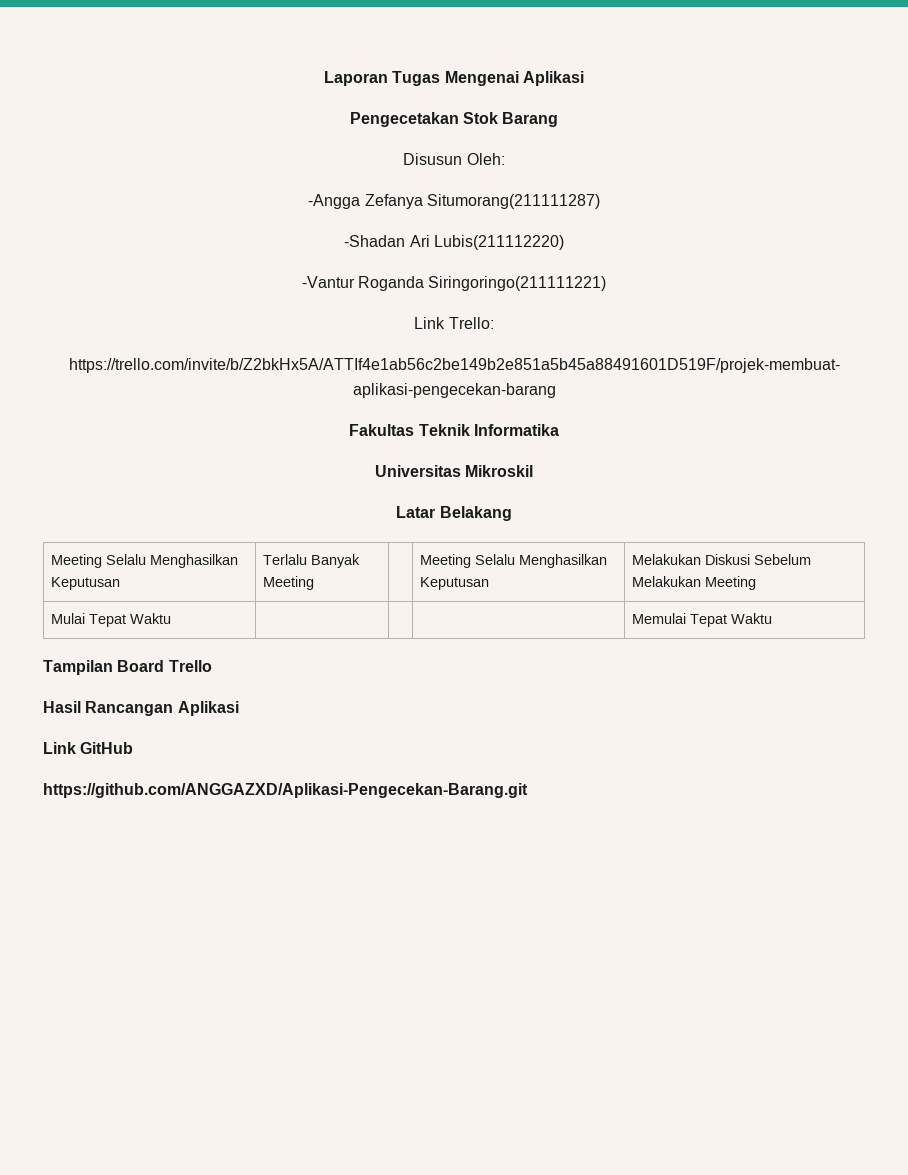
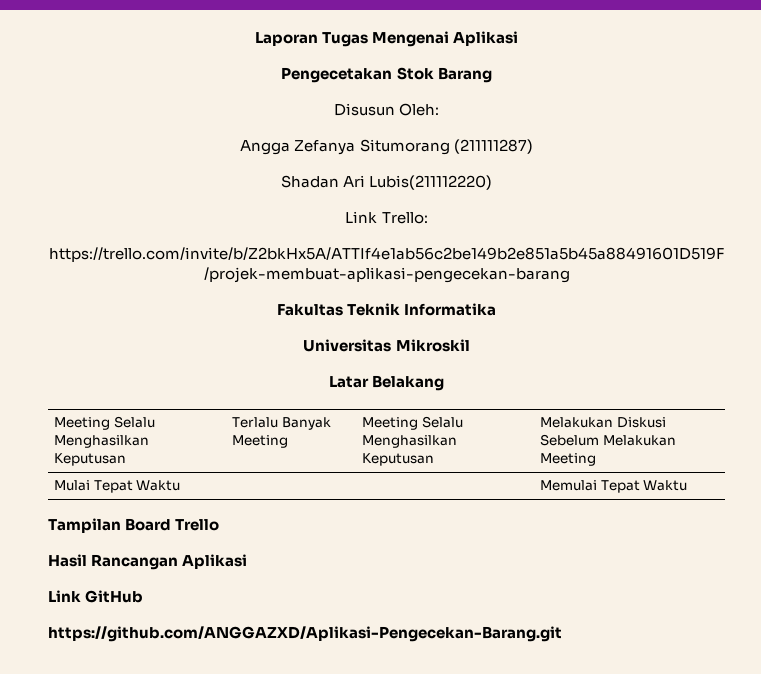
[308,194,600,209] [344,235,406,247] -Angga Zefanya Situmorang(211111287) // -Shadan -> [240,139,533,155] [280,175,339,188] Angga Zefanya Situmorang (211111287) // Shadan
[301,276,607,291] // -Vantur Roganda Siringoringo(211111221) -> (493, 182) none

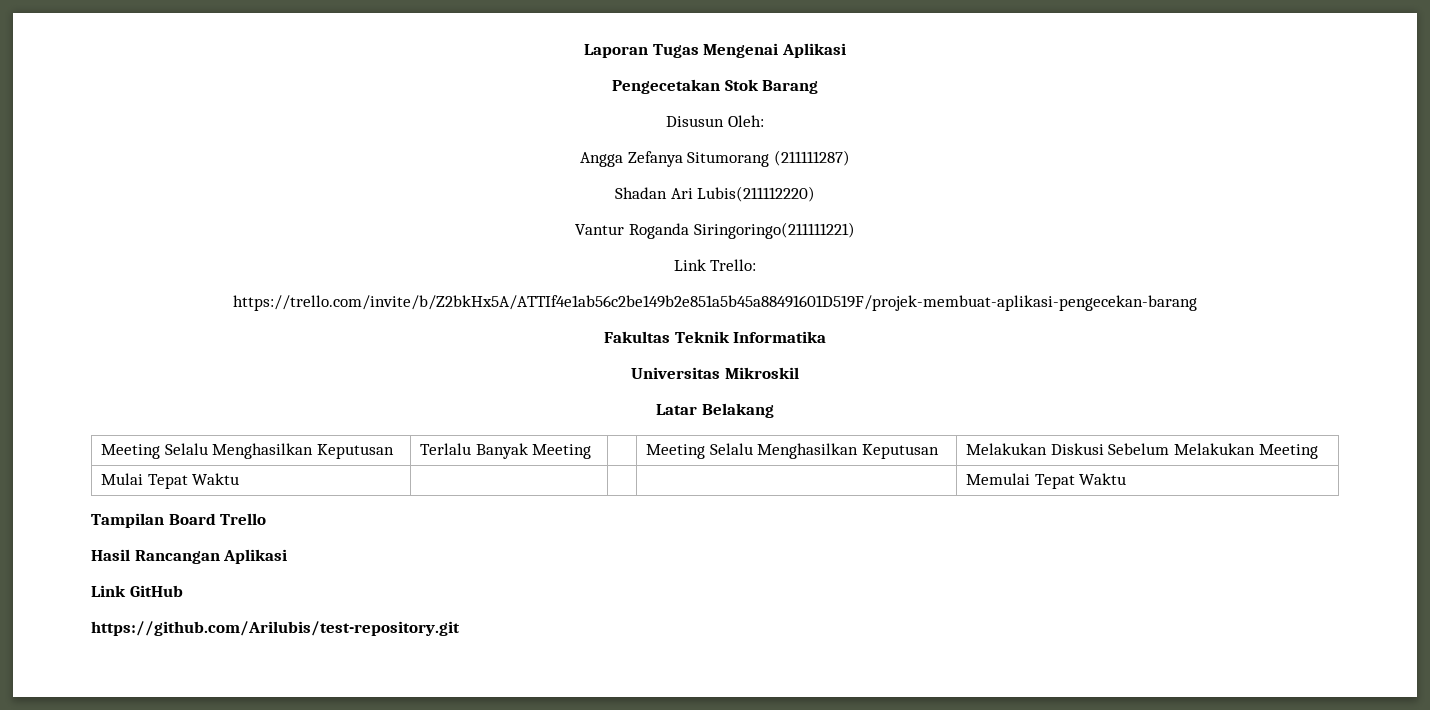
(493, 182) none -> [575,222,855,239] // Vantur Roganda Siringoringo(211111221)
[48,626,562,642] https://github.com/ANGGAZXD/Aplikasi-Pengecekan-Barang.git -> [91,621,460,636] https://github.com/Arilubis/test-repository.git

